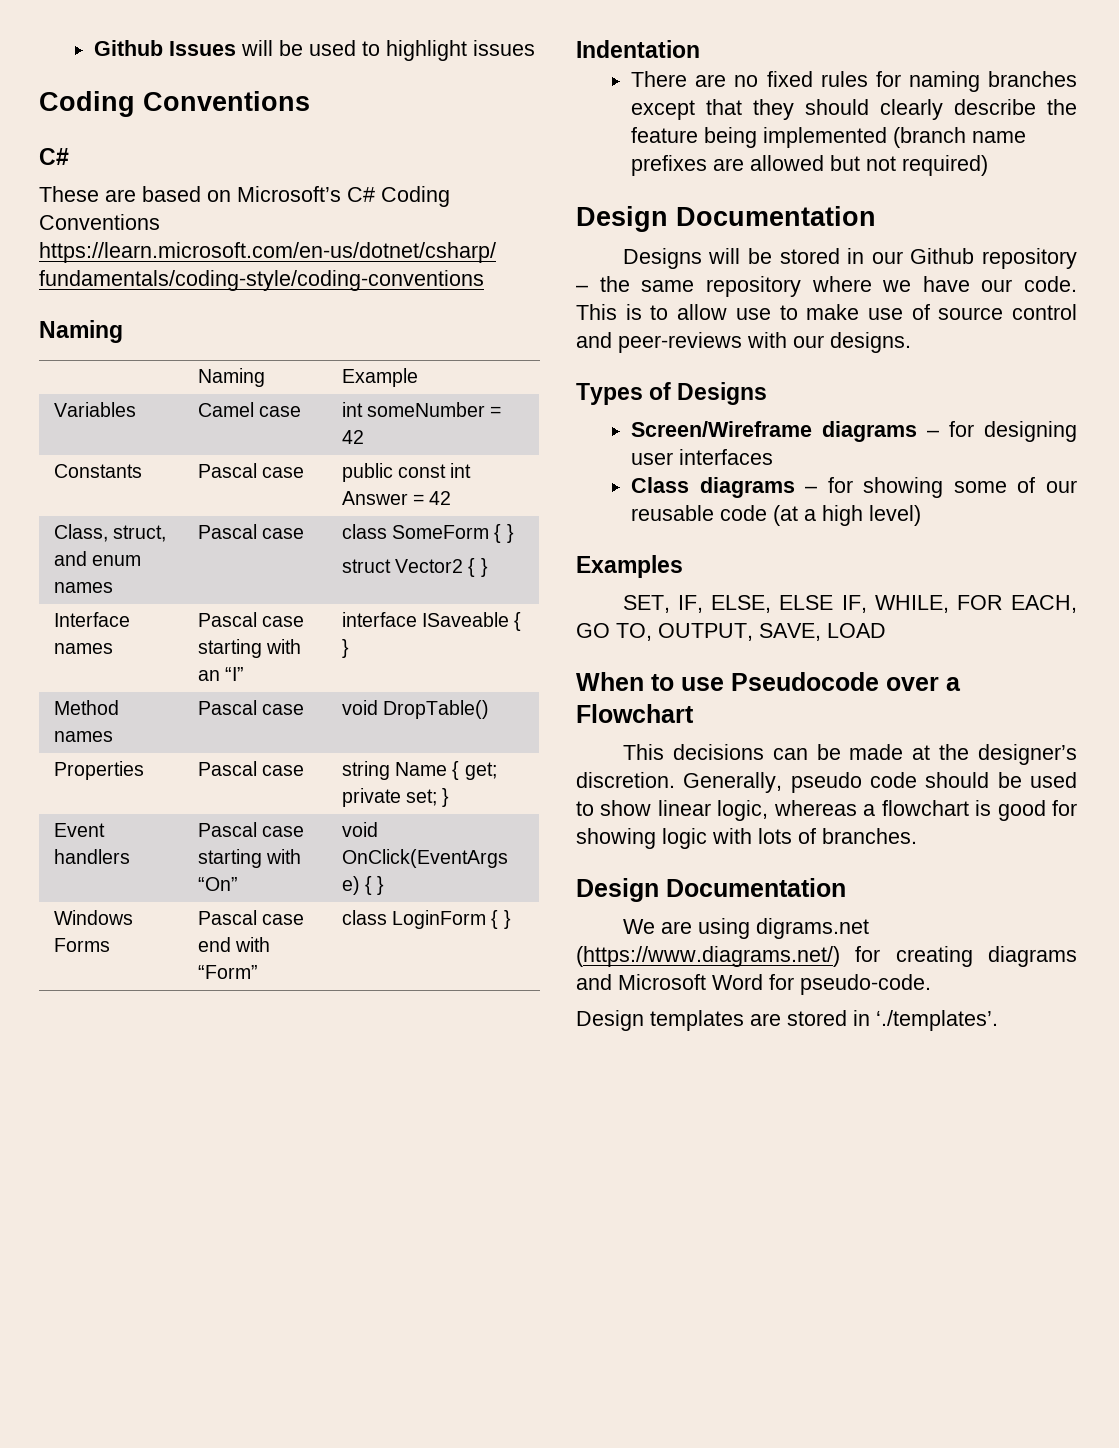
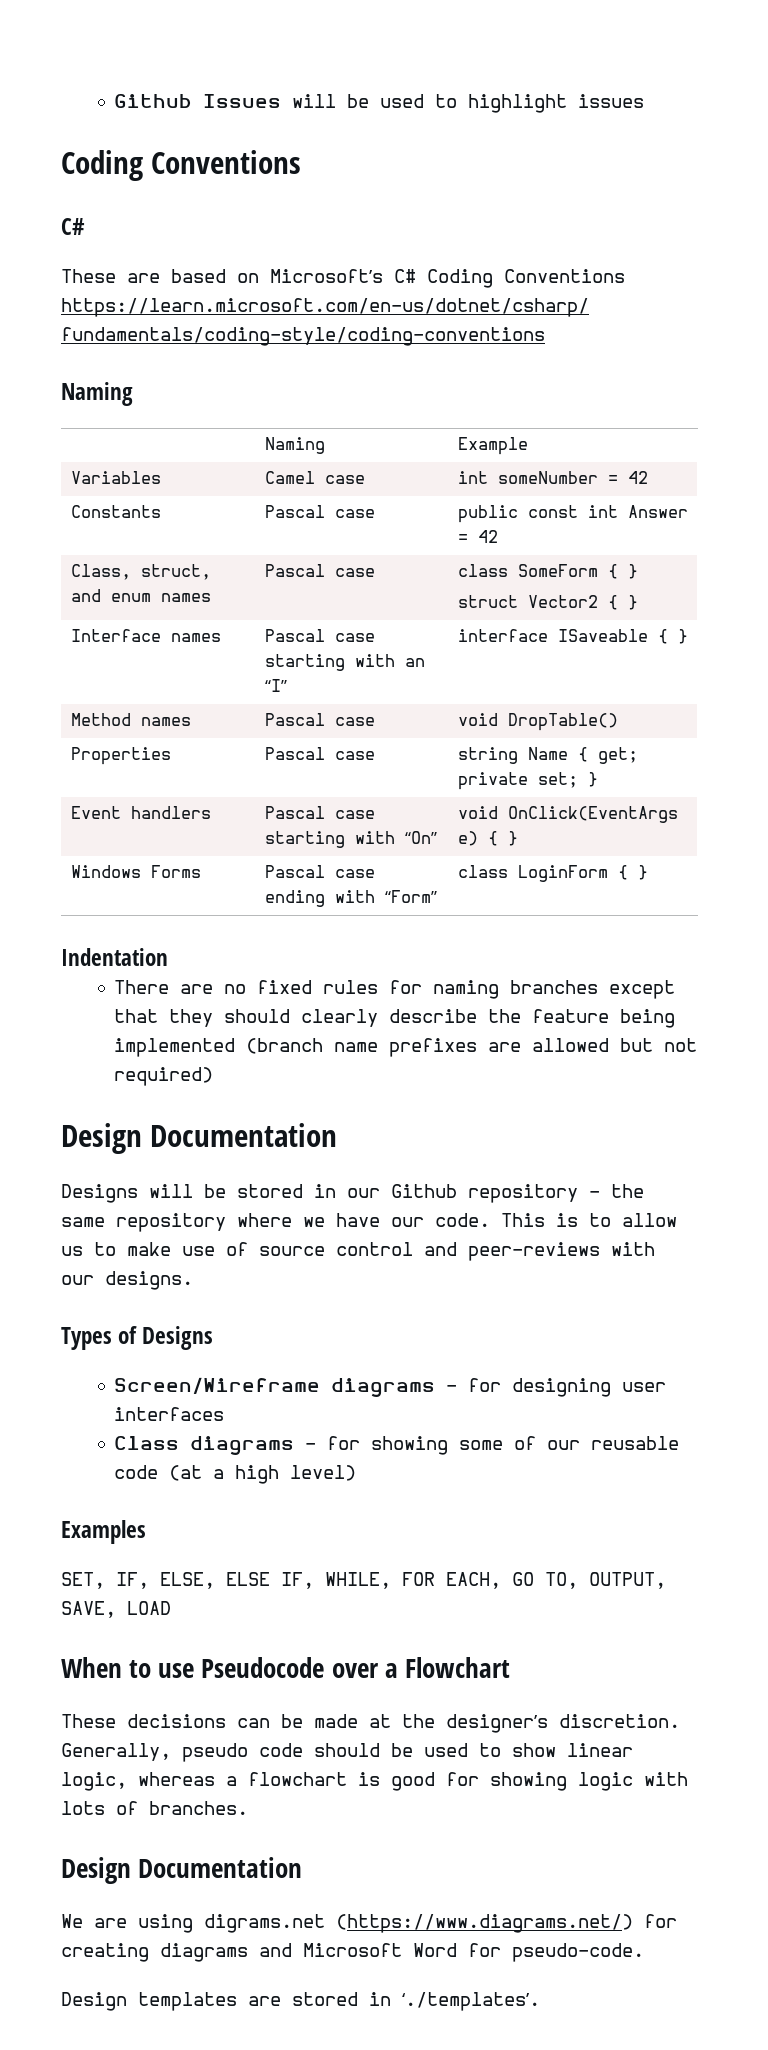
[197,937,231,952] end -> [264,890,325,907] ending
[735,308,771,320] use -> [61,1246,83,1256] us
[622,744,664,760] This -> [61,1714,116,1728] These

